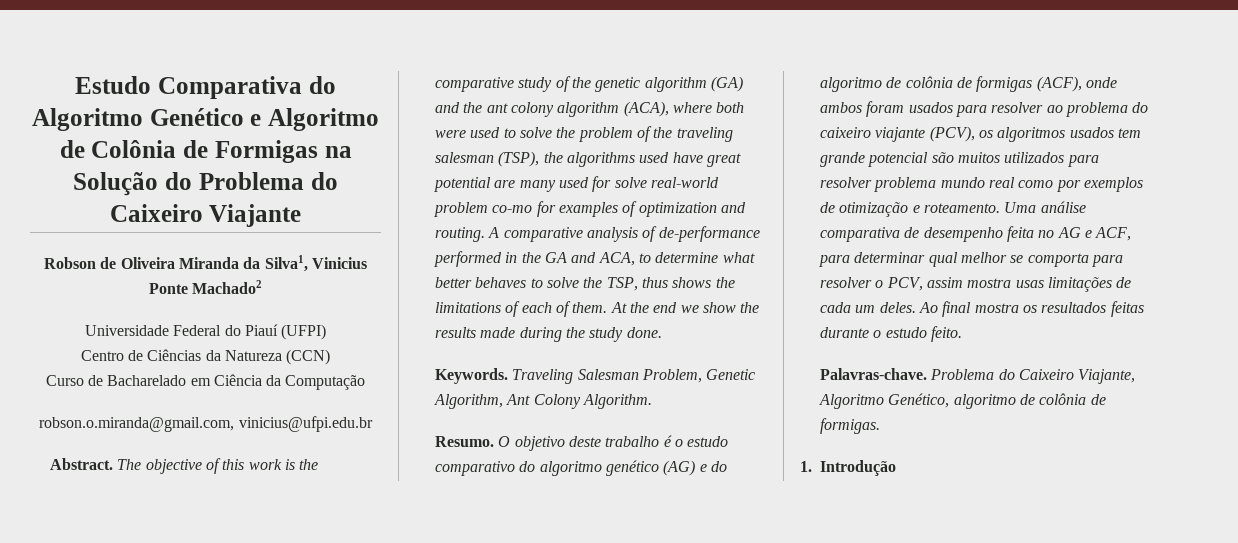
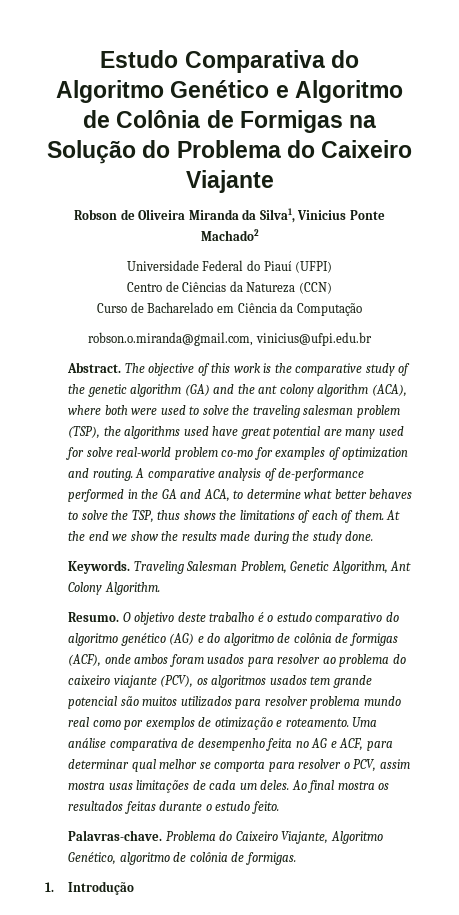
[578,126,673,142] problem of the -> (250, 410) none
(495, 157) none -> [356,405,400,418] problem

